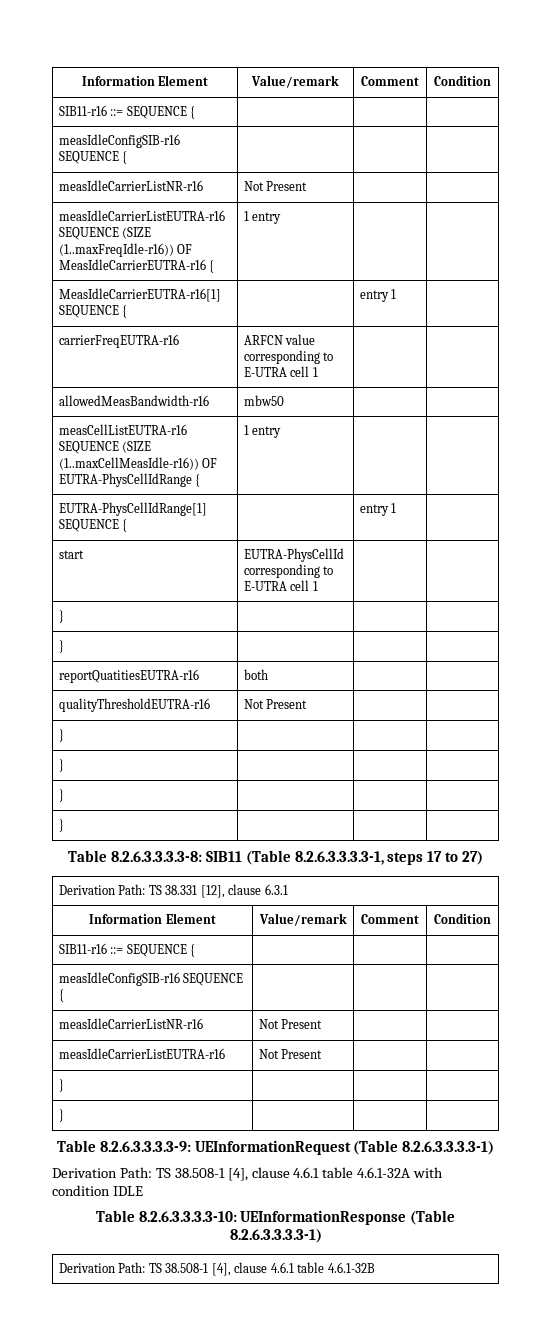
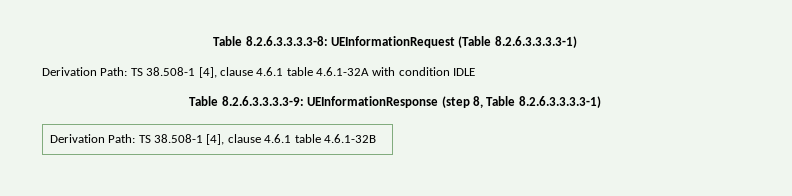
[81,75,209,86] [251,75,339,88] [361,76,419,86] [434,75,491,86] [58,105,196,119] [58,134,180,148] [58,151,128,164] [58,180,203,191] [243,181,308,191] [58,210,225,221] [58,227,152,240] [58,243,193,257] [58,259,215,273] [243,211,282,224] [58,288,221,302] [58,305,128,318] [359,289,397,302] [58,334,179,348] [243,334,316,345] [243,350,334,364] [243,366,318,377] [58,395,209,406] [243,395,284,406] [58,424,187,435] [58,441,152,454] [58,457,218,470] [58,473,201,487] [243,425,282,438] [58,502,207,516] [58,519,128,532] [359,503,397,516] [58,550,84,559] [243,548,344,562] [243,564,334,578] [243,580,318,591] [58,610,64,623] [58,640,64,653] [58,669,199,683] [243,669,268,680] [58,698,210,712] [243,699,308,709] [58,729,64,742] [58,759,64,772] [58,789,64,802] [58,819,64,832] [67,850,484,865] [58,884,288,898] [89,913,216,924] [258,913,347,926] [361,914,419,924] [434,913,491,924] [58,943,196,957] [58,972,244,986] [58,989,64,1002] [58,1018,203,1029] [258,1019,323,1029] [58,1048,225,1059] [258,1049,323,1059] [58,1079,64,1092] [58,1109,64,1122] [56,1140,191,1152] Information Element | Value/remark | Comment | Condition // SIB11-r16 ::= SEQUENCE { | | | // measIdleConfigSIB-r16 SEQUENCE { | | | // measIdleCarrierListNR-r16 | Not Present | | // measIdleCarrierListEUTRA-r16 SEQUENCE (SIZE (1..maxFreqIdle-r16)) OF MeasIdleCarrierEUTRA-r16 { | 1 entry | | // MeasIdleCarrierEUTRA-r16[1] SEQUENCE { | | entry 1 | // carrierFreqEUTRA-r16 | ARFCN value corresponding to E-UTRA cell 1 | | // allowedMeasBandwidth-r16 | mbw50 | | // measCellListEUTRA-r16 SEQUENCE (SIZE (1..maxCellMeasIdle-r16)) OF EUTRA-PhysCellIdRange { | 1 entry | | // EUTRA-PhysCellIdRange[1] SEQUENCE { | | entry 1 | // start | EUTRA-PhysCellId corresponding to E-UTRA cell 1 | | // } | | | // } | | | // reportQuatitiesEUTRA-r16 | both | | // qualityThresholdEUTRA-r16 | Not Present | | // } | | | // } | | | // } | | | // } | | | // Table 8.2.6.3.3.3.3-8: SIB11 (Table 8.2.6.3.3.3.3-1, steps 17 to 27) // Derivation Path: TS 38.331 [12], clause 6.3.1 // Information Element | Value/remark | Comment | Condition // SIB11-r16 ::= SEQUENCE { | | | // measIdleConfigSIB-r16 SEQUENCE { | | | // measIdleCarrierListNR-r16 | Not Present | | // measIdleCarrierListEUTRA-r16 | Not Present | | // } | | | // } | | | // Table 8.2.6.3.3.3.3-9: -> [213,36,328,46] Table 8.2.6.3.3.3.3-8:
[138,1210,456,1225] 8.2.6.3.3.3.3-10: UEInformationResponse (Table -> [221,96,516,108] 8.2.6.3.3.3.3-9: UEInformationResponse (step 8, Table

